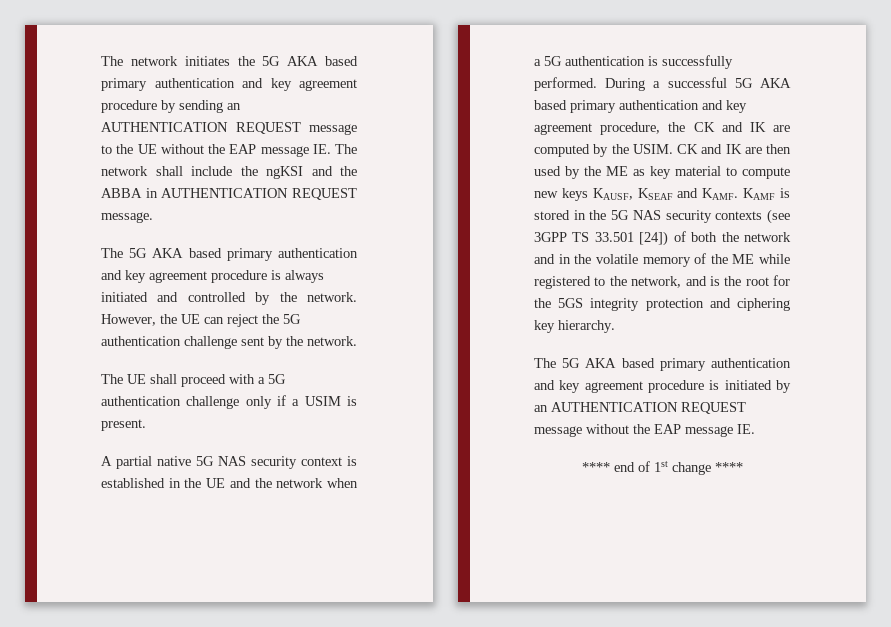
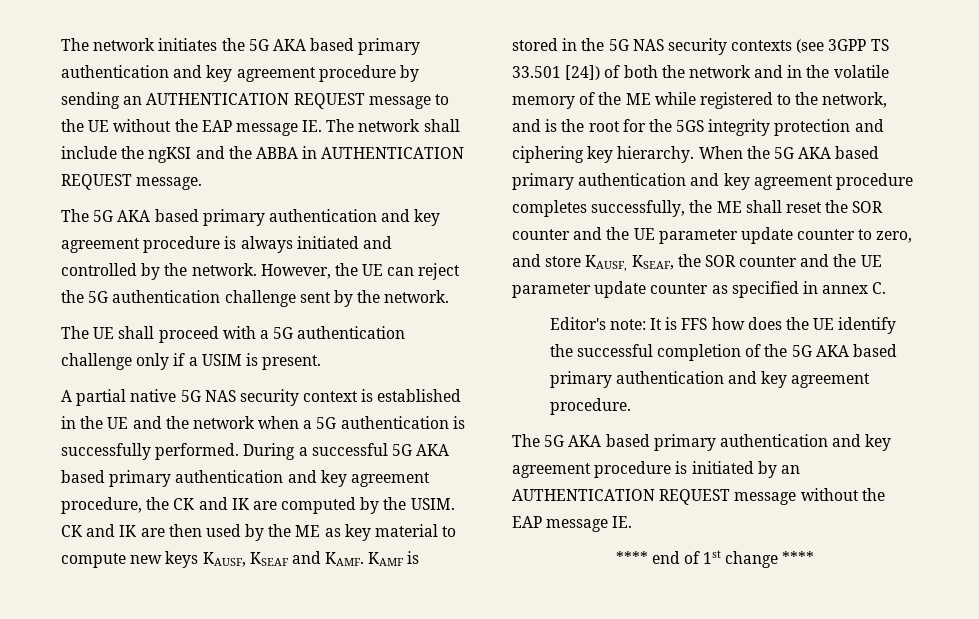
(615, 326) none -> [698,146,880,159] [512,173,913,190] [512,200,884,217] [512,227,913,244] [512,254,882,272] [512,281,887,298] [549,317,897,334] [549,344,898,361] [549,371,871,388] [549,398,631,415] When the 5G AKA based primary authentication and key agreement procedure completes successfully, the ME shall reset the SOR counter and the UE parameter update counter to zero, and store KAUSF, KSEAF, the SOR counter and the UE parameter update counter as specified in annex C. // Editor's note: It is FFS how does the UE identify the successful completion of the 5G AKA based primary authentication and key agreement procedure.

